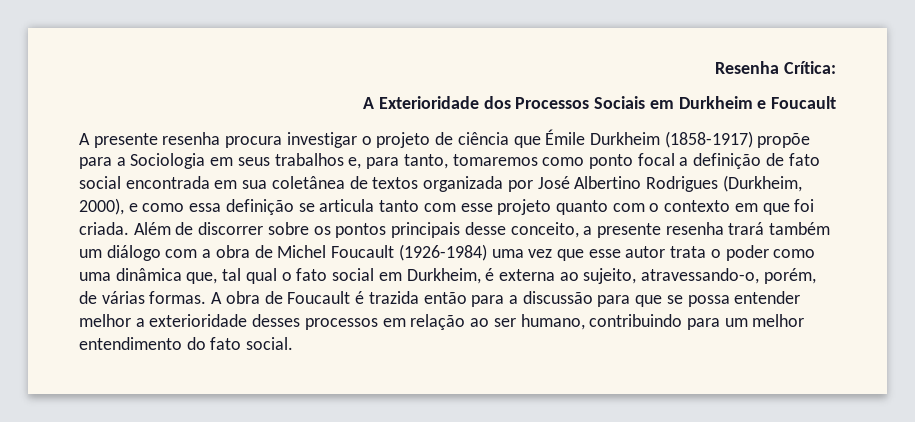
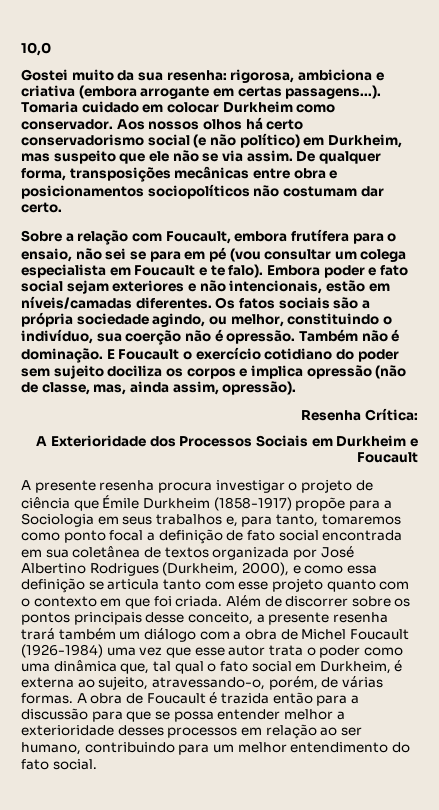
(715, 67) none -> [21,42,51,56] [21,69,384,83] [21,85,382,99] [21,101,336,113] [21,117,304,130] [21,133,402,148] [21,150,381,164] [21,166,338,182] [21,184,384,199] [21,202,62,213] [21,229,397,245] [21,247,407,262] [21,264,408,278] [21,280,390,294] [21,296,370,309] [21,312,392,327] [21,329,400,345] [21,347,399,363] [21,365,407,379] [21,381,297,395] 10,0 // Gostei muito da sua resenha: rigorosa, ambiciona e criativa (embora arrogante em certas passagens...). Tomaria cuidado em colocar Durkheim como conservador. Aos nossos olhos há certo conservadorismo social (e não político) em Durkheim, mas suspeito que ele não se via assim. De qualquer forma, transposições mecânicas entre obra e posicionamentos sociopolíticos não costumam dar certo. // Sobre a relação com Foucault, embora frutífera para o ensaio, não sei se para em pé (vou consultar um colega especialista em Foucault e te falo). Embora poder e fato social sejam exteriores e não intencionais, estão em níveis/camadas diferentes. Os fatos sociais são a própria sociedade agindo, ou melhor, constituindo o indivíduo, sua coerção não é opressão. Também não é dominação. E Foucault o exercício cotidiano do poder sem sujeito dociliza os corpos e implica opressão (não de classe, mas, ainda assim, opressão). //

